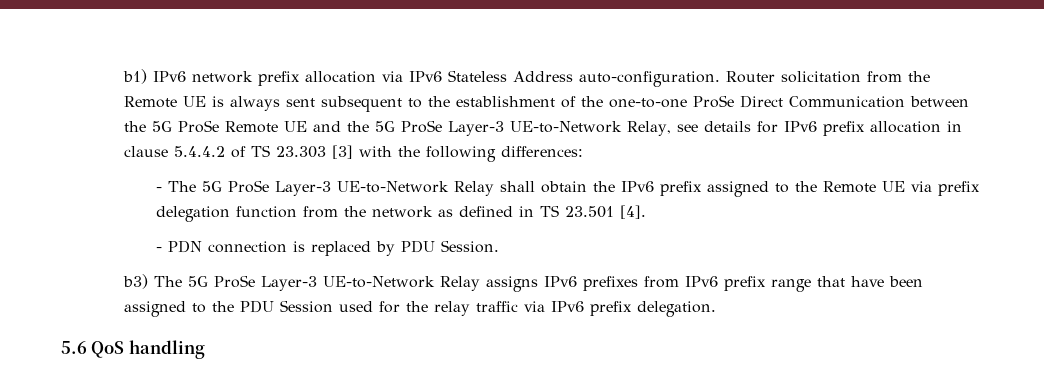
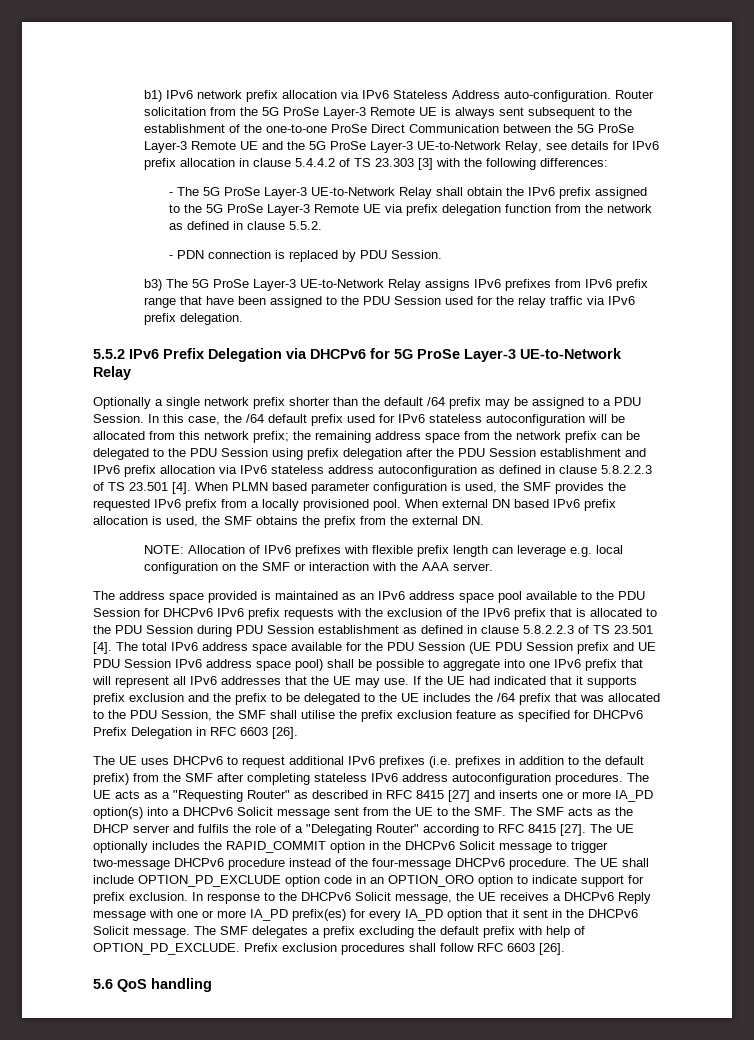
(931, 76) none -> [261,107,366,119] 5G ProSe Layer-3
(220, 126) none -> [143,141,187,153] Layer-3
(817, 186) none -> [206,204,311,216] 5G ProSe Layer-3
[539,205,646,219] TS 23.501 [4]. -> [247,221,323,230] clause 5.5.2.
(717, 309) none -> [93,348,622,362] [93,366,131,380] [93,397,641,409] [93,414,625,426] [93,431,640,443] [93,448,646,460] [93,465,652,477] [93,482,626,494] [93,499,616,511] [93,516,484,528] [143,545,623,557] [143,562,493,574] [93,591,645,603] [93,608,657,620] [93,625,653,637] [93,642,656,654] [93,659,643,671] [92,676,637,688] [93,693,660,705] [93,710,643,722] [93,727,298,739] [93,756,644,768] [93,773,649,785] [93,790,653,802] [93,807,633,819] [93,824,634,836] [93,841,608,853] [93,858,649,870] [93,875,644,887] [93,892,651,904] [93,909,638,921] [93,926,585,938] [93,943,565,955] // 5.5.2 IPv6 Prefix Delegation via DHCPv6 for 5G ProSe Layer-3 UE-to-Network Relay // Optionally a single network prefix shorter than the default /64 prefix may be assigned to a PDU Session. In this case, the /64 default prefix used for IPv6 stateless autoconfiguration will be allocated from this network prefix; the remaining address space from the network prefix can be delegated to the PDU Session using prefix delegation after the PDU Session establishment and IPv6 prefix allocation via IPv6 stateless address autoconfiguration as defined in clause 5.8.2.2.3 of TS 23.501 [4]. When PLMN based parameter configuration is used, the SMF provides the requested IPv6 prefix from a locally provisioned pool. When external DN based IPv6 prefix allocation is used, the SMF obtains the prefix from the external DN. // NOTE: Allocation of IPv6 prefixes with flexible prefix length can leverage e.g. local configuration on the SMF or interaction with the AAA server. // The address space provided is maintained as an IPv6 address space pool available to the PDU Session for DHCPv6 IPv6 prefix requests with the exclusion of the IPv6 prefix that is allocated to the PDU Session during PDU Session establishment as defined in clause 5.8.2.2.3 of TS 23.501 [4]. The total IPv6 address space available for the PDU Session (UE PDU Session prefix and UE PDU Session IPv6 address space pool) shall be possible to aggregate into one IPv6 prefix that will represent all IPv6 addresses that the UE may use. If the UE had indicated that it supports prefix exclusion and the prefix to be delegated to the UE includes the /64 prefix that was allocated to the PDU Session, the SMF shall utilise the prefix exclusion feature as specified for DHCPv6 Prefix Delegation in RFC 6603 [26]. // The UE uses DHCPv6 to request additional IPv6 prefixes (i.e. prefixes in addition to the default prefix) from the SMF after completing stateless IPv6 address autoconfiguration procedures. The UE acts as a "Requesting Router" as described in RFC 8415 [27] and inserts one or more IA_PD option(s) into a DHCPv6 Solicit message sent from the UE to the SMF. The SMF acts as the DHCP server and fulfils the role of a "Delegating Router" according to RFC 8415 [27]. The UE optionally includes the RAPID_COMMIT option in the DHCPv6 Solicit message to trigger two-message DHCPv6 procedure instead of the four-message DHCPv6 procedure. The UE shall include OPTION_PD_EXCLUDE option code in an OPTION_ORO option to indicate support for prefix exclusion. In response to the DHCPv6 Solicit message, the UE receives a DHCPv6 Reply message with one or more IA_PD prefix(es) for every IA_PD option that it sent in the DHCPv6 Solicit message. The SMF delegates a prefix excluding the default prefix with help of OPTION_PD_EXCLUDE. Prefix exclusion procedures shall follow RFC 6603 [26].

